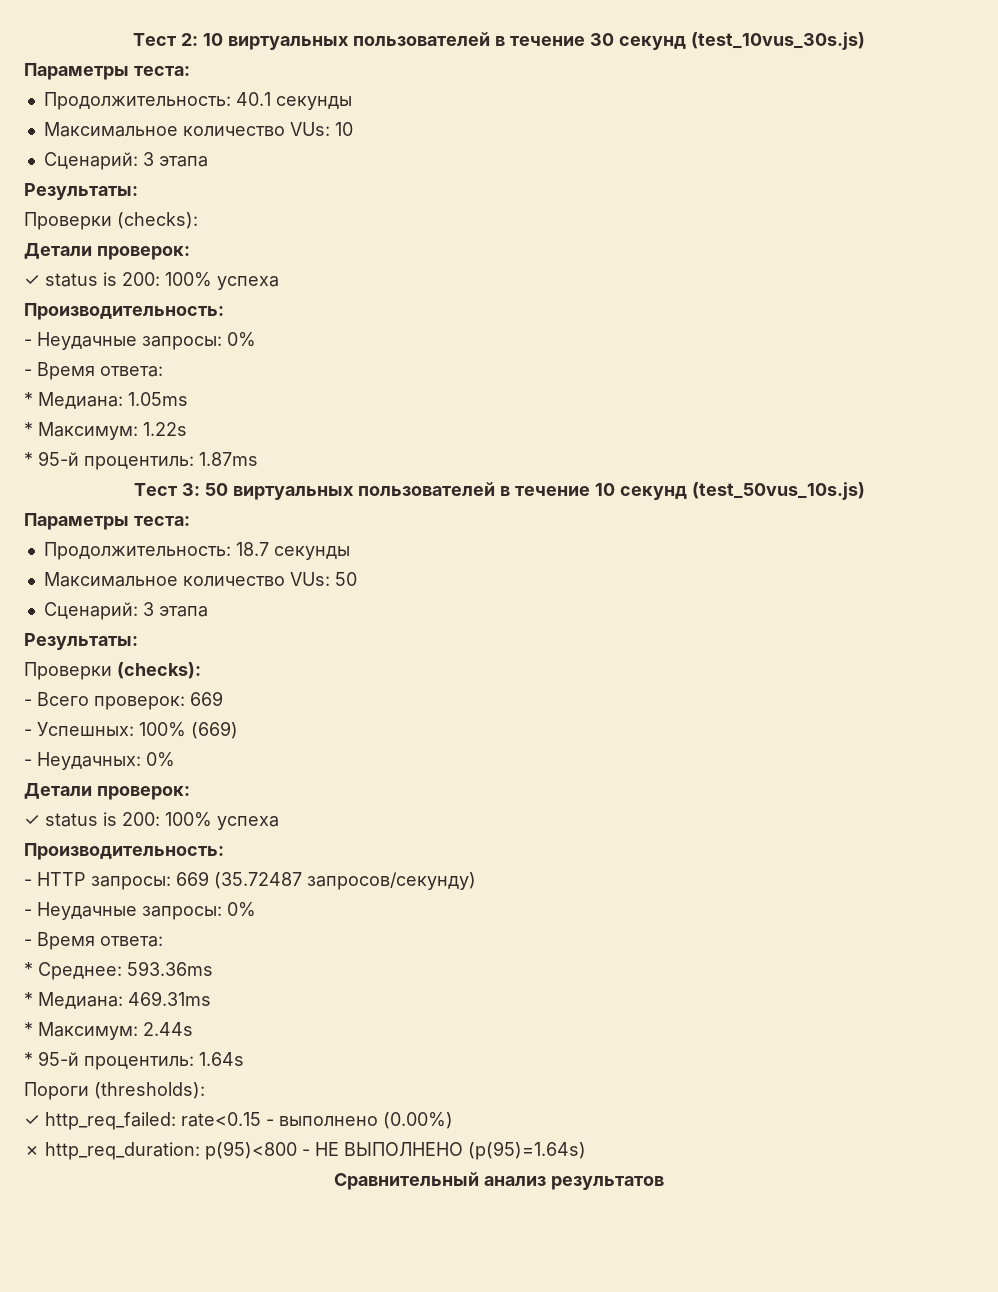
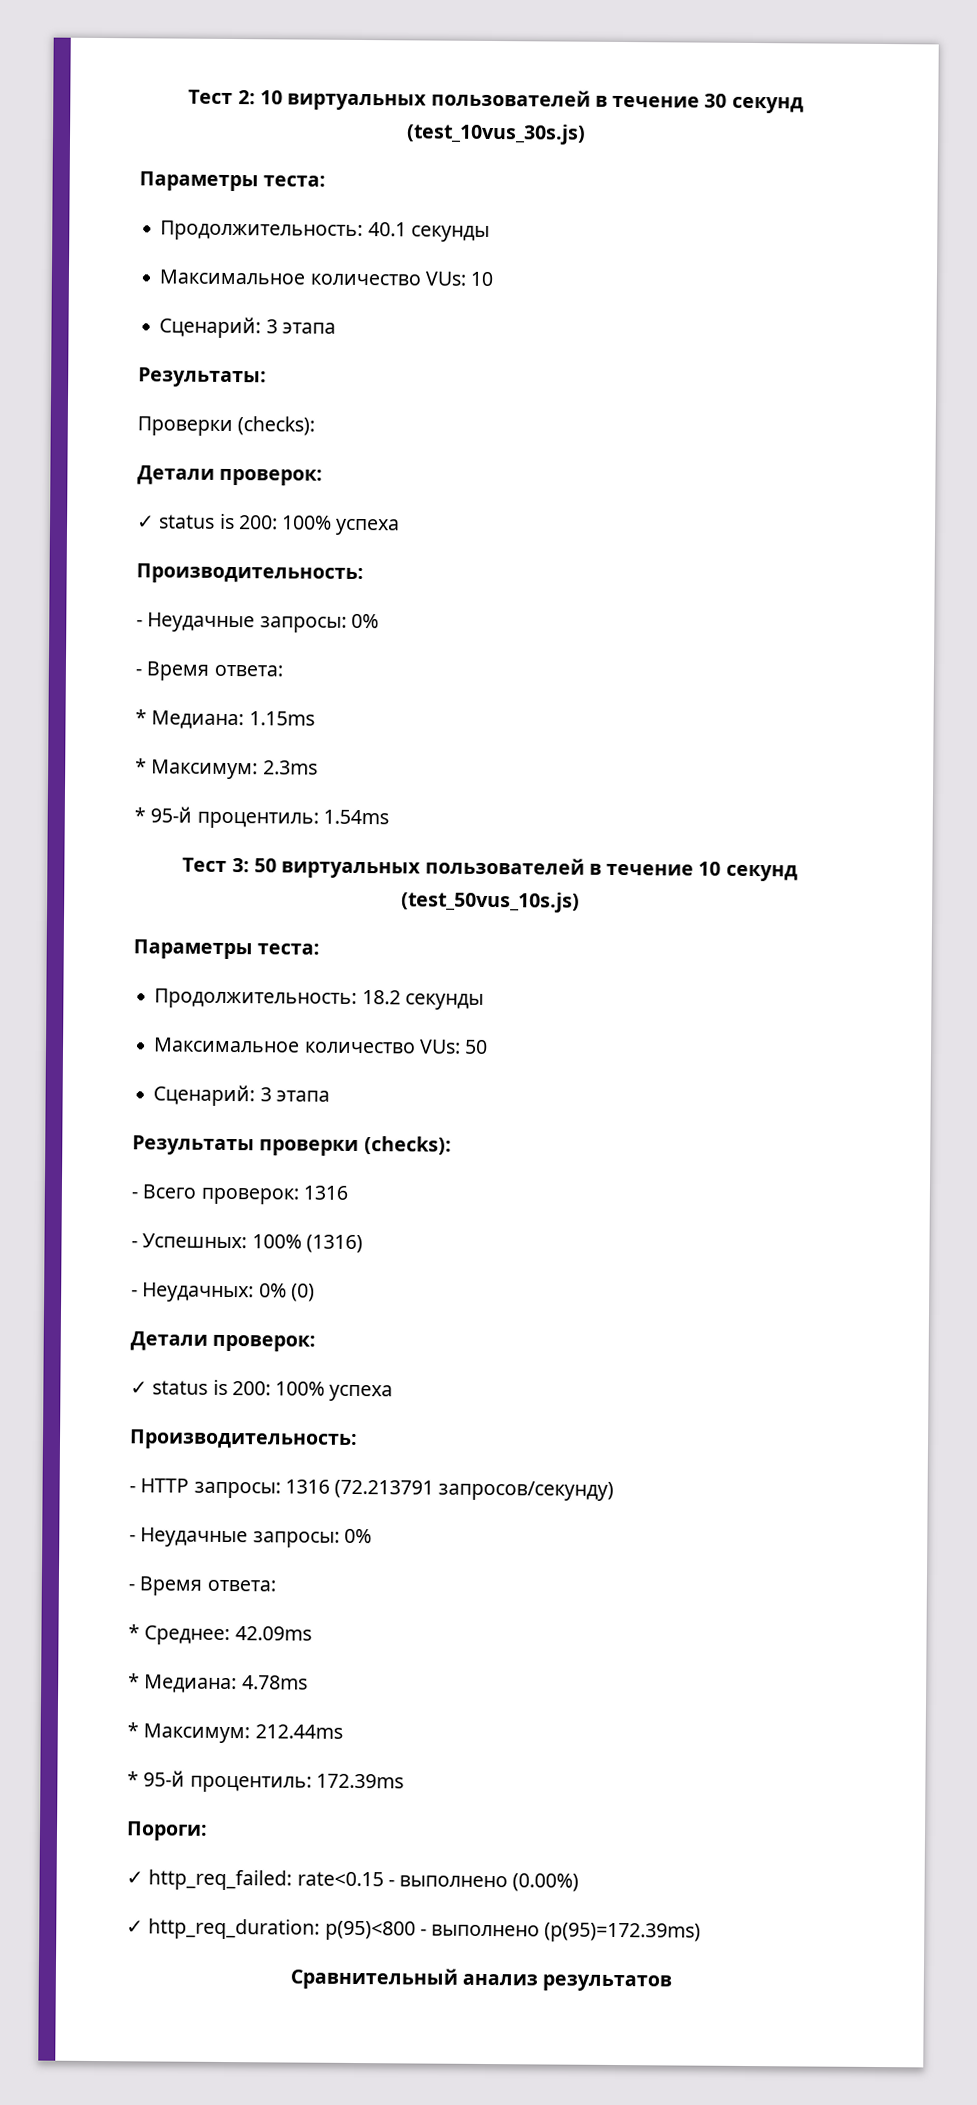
[128,392,188,406] [24,422,187,440] [24,451,258,470] 1.05ms // * Максимум: 1.22s // * 95-й процентиль: 1.87ms -> [248,711,315,726] [135,758,318,780] [134,806,389,829] 1.15ms // * Максимум: 2.3ms // * 95-й процентиль: 1.54ms
[235,542,269,556] 18.7 -> [361,990,401,1005] 18.2
[24,633,138,650] [24,662,112,680] Результаты: // Проверки -> [132,1135,360,1157] Результаты проверки
[190,691,223,706] 669 -> [302,1185,348,1200] 1316
[191,721,238,739] (669) -> [305,1234,363,1254] (1316)
(175, 759) none -> [290,1283,315,1302] (0)
[176,871,302,889] 669 (35.72487 -> [284,1479,435,1499] 1316 (72.213791
[127,961,213,976] [24,991,211,1009] [24,1022,193,1040] [24,1051,244,1070] [24,1082,205,1100] 593.36ms // * Медиана: 469.31ms // * Максимум: 2.44s // * 95-й процентиль: 1.64s // Пороги (thresholds): -> [234,1626,312,1641] [128,1673,308,1694] [127,1722,343,1744] [127,1770,404,1793] [126,1821,208,1841] 42.09ms // * Медиана: 4.78ms // * Максимум: 212.44ms // * 95-й процентиль: 172.39ms // Пороги:
[24,1146,40,1156] ✗ -> [126,1920,144,1934] ✓
[315,1141,586,1160] НЕ ВЫПОЛНЕНО (p(95)=1.64s) -> [431,1922,702,1943] выполнено (p(95)=172.39ms)

